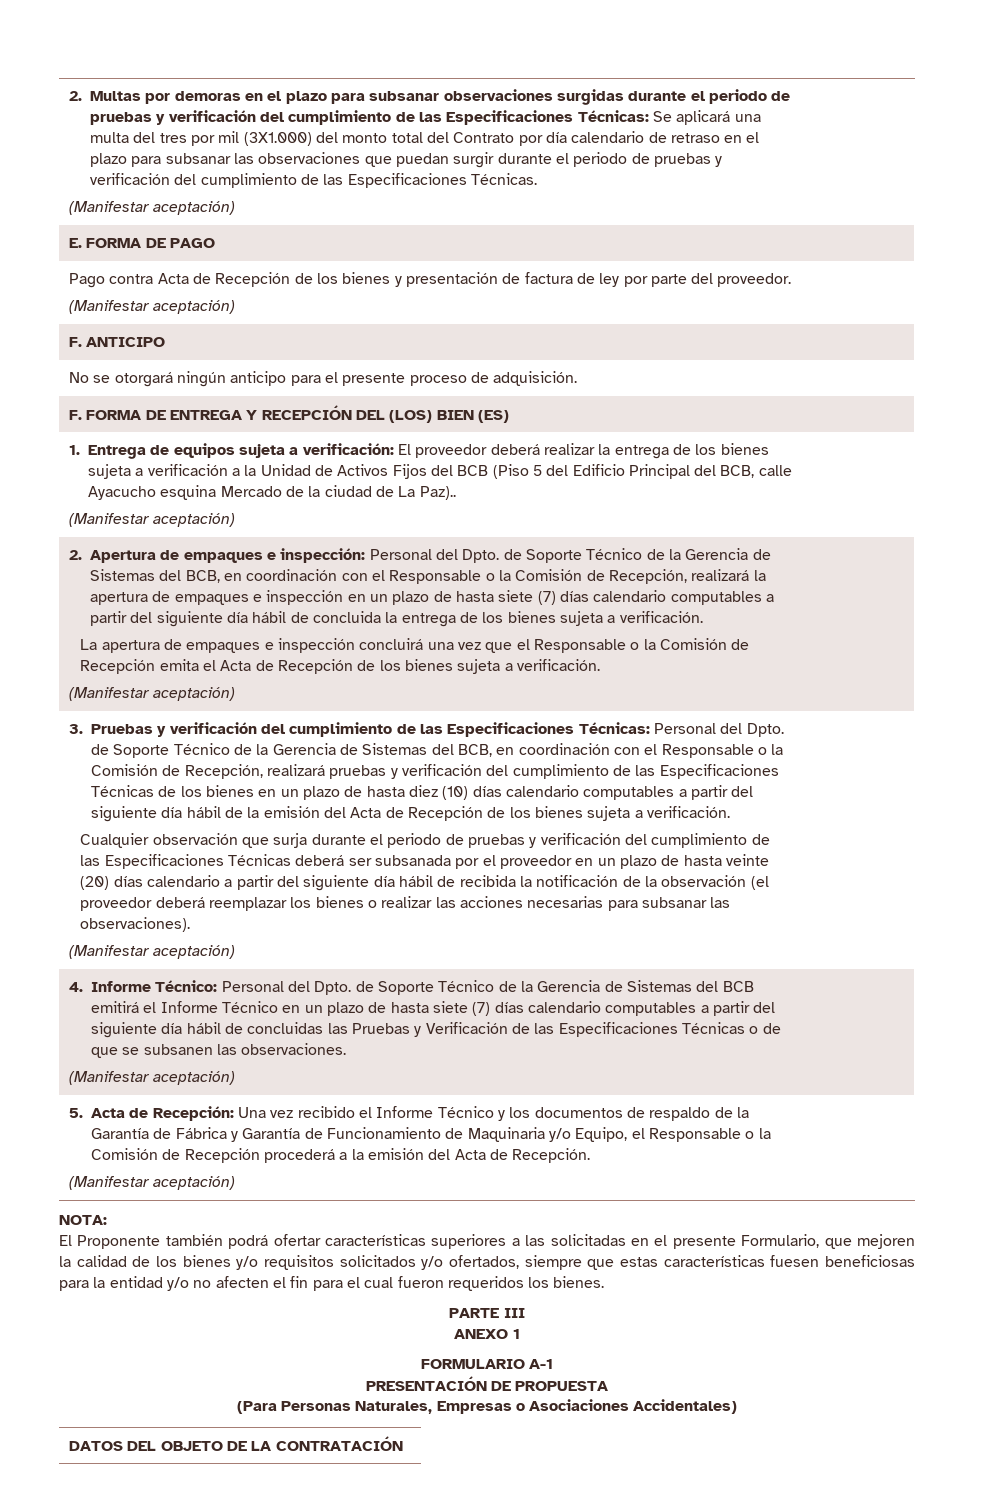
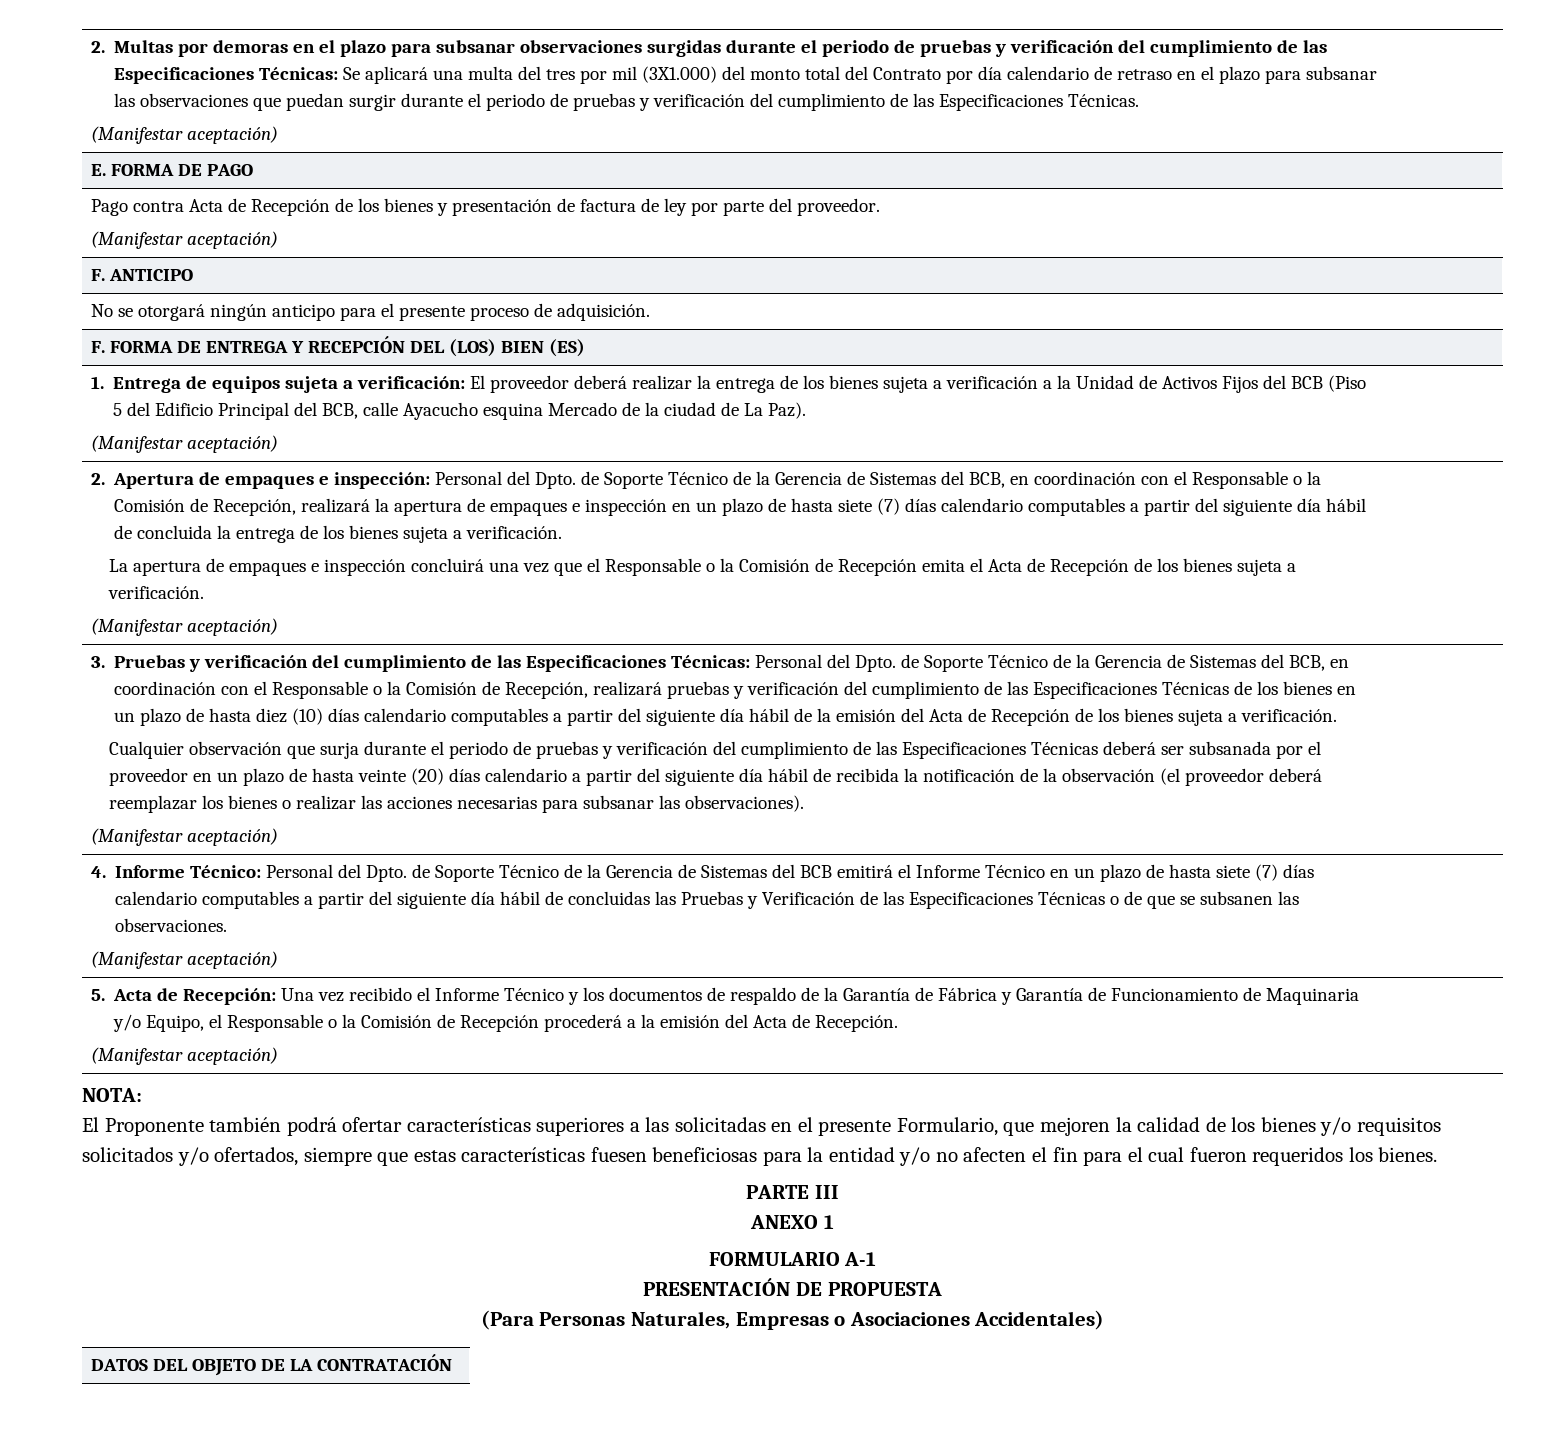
[419,486,456,500] Paz).. -> [768,402,807,419] Paz).

